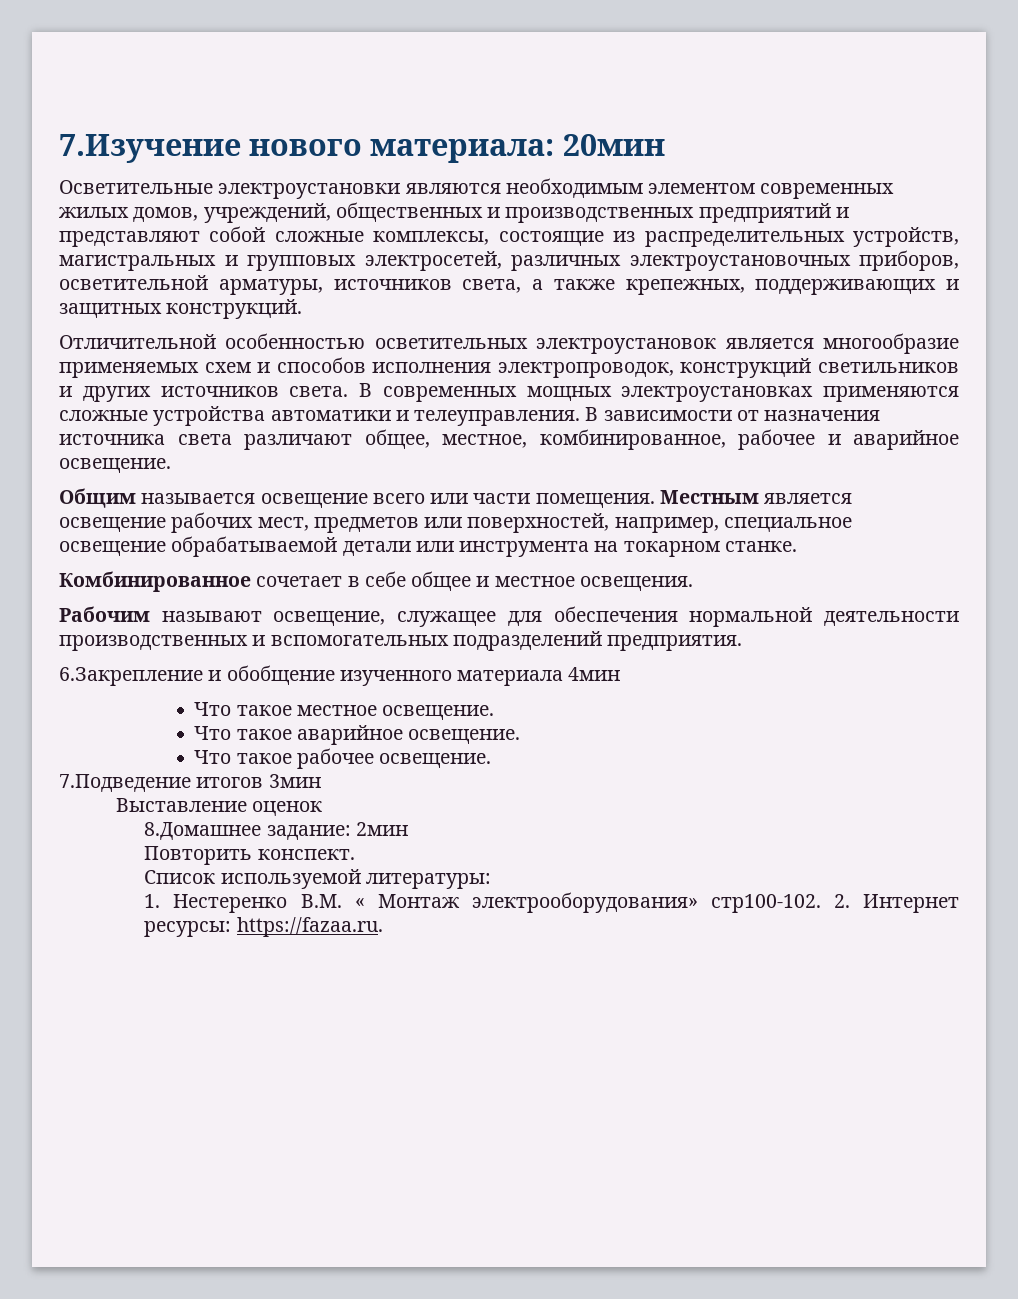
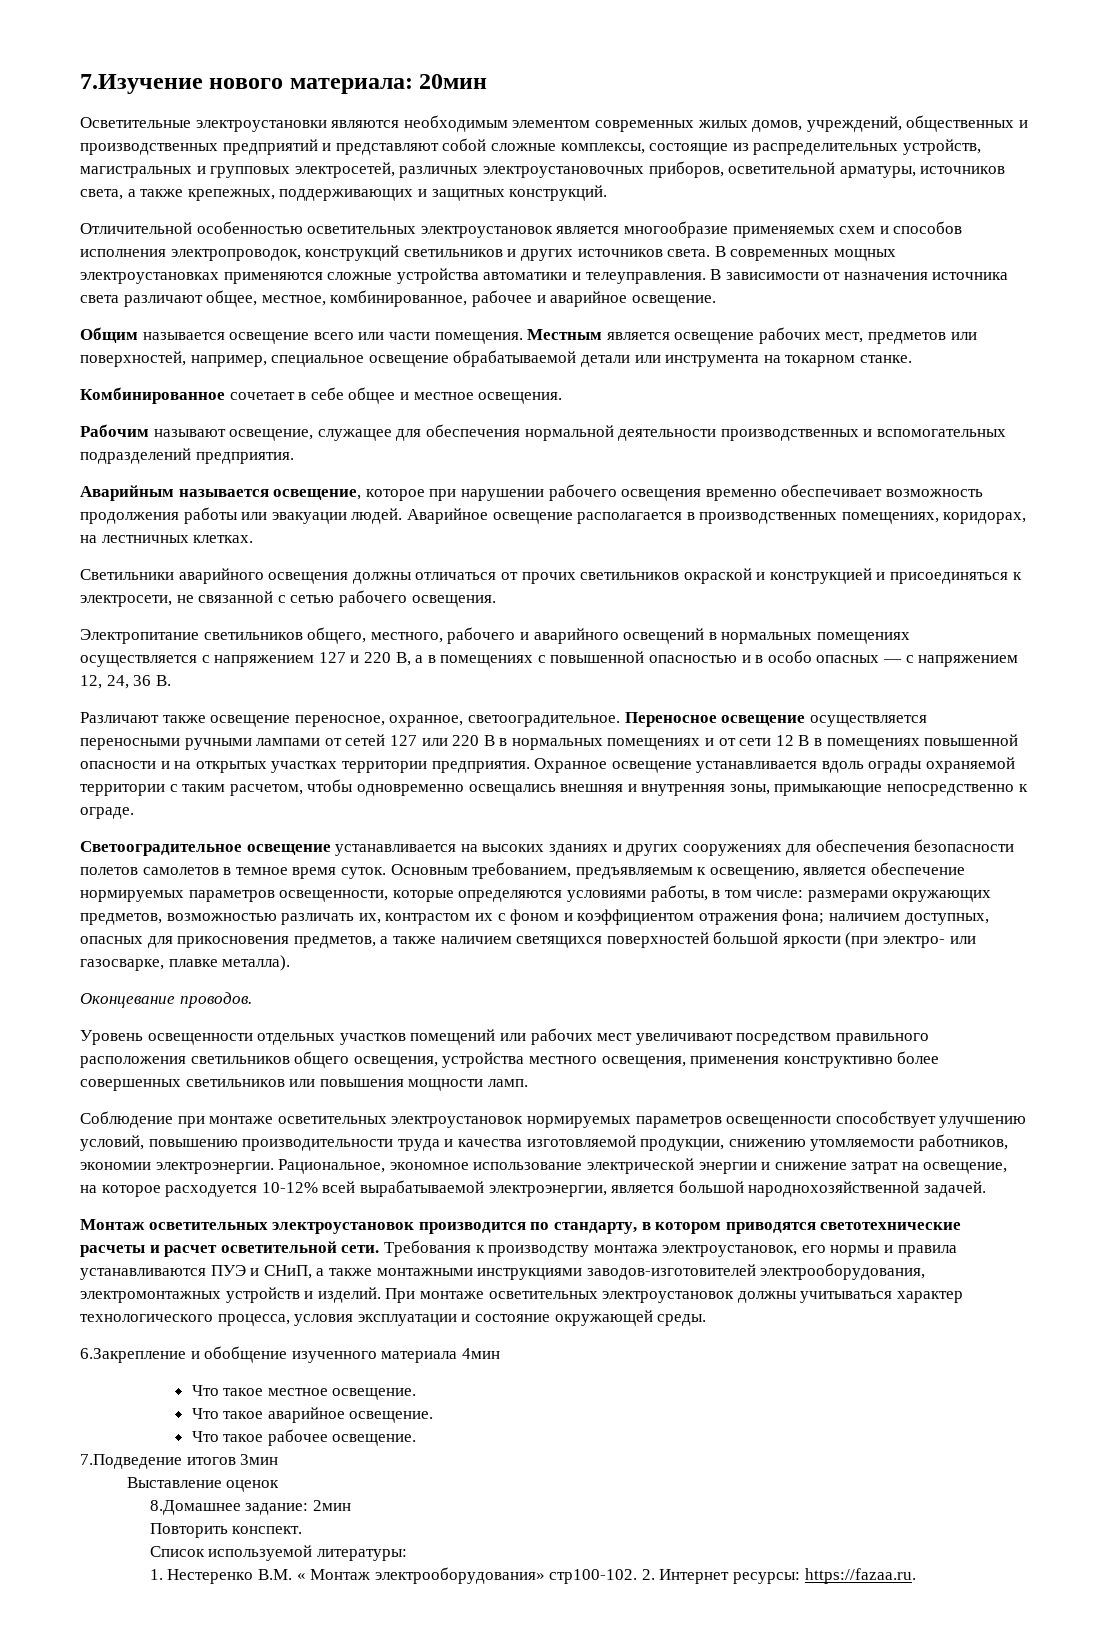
(743, 643) none -> [80,484,983,501] [80,507,1027,524] [80,535,254,543] [80,568,1022,584] [80,590,496,607] [80,627,910,644] [80,650,1019,667] [80,675,171,689] [80,712,927,727] [80,734,1019,750] [80,757,1016,773] [80,779,1028,796] [80,807,134,819] [80,839,1015,856] [80,862,966,879] [80,885,992,902] [80,909,989,925] [80,931,976,948] [80,955,291,971] [80,992,252,1008] [80,1028,929,1045] [80,1051,940,1068] [80,1079,528,1091] [80,1111,1027,1128] [80,1134,1008,1151] [80,1158,1008,1174] [80,1180,986,1197] [80,1219,962,1234] [80,1240,957,1257] [80,1263,926,1280] [80,1287,963,1303] [80,1310,707,1326] // Аварийным называется освещение, которое при нарушении рабочего освещения временно обеспечивает возможность продолжения работы или эвакуации людей. Аварийное освещение располагается в производственных помещениях, коридорах, на лестничных клетках. // Светильники аварийного освещения должны отличаться от прочих светильников окраской и конструкцией и присоединяться к электросети, не связанной с сетью рабочего освещения. // Электропитание светильников общего, местного, рабочего и аварийного освещений в нормальных помещениях осуществляется с напряжением 127 и 220 В, а в помещениях с повышенной опасностью и в особо опасных — с напряжением 12, 24, 36 В. // Различают также освещение переносное, охранное, светооградительное. Переносное освещение осуществляется переносными ручными лампами от сетей 127 или 220 В в нормальных помещениях и от сети 12 В в помещениях повышенной опасности и на открытых участках территории предприятия. Охранное освещение устанавливается вдоль ограды охраняемой территории с таким расчетом, чтобы одновременно освещались внешняя и внутренняя зоны, примыкающие непосредственно к ограде. // Светооградительное освещение устанавливается на высоких зданиях и других сооружениях для обеспечения безопасности полетов самолетов в темное время суток. Основным требованием, предъявляемым к освещению, является обеспечение нормируемых параметров освещенности, которые определяются условиями работы, в том числе: размерами окружающих предметов, возможностью различать их, контрастом их с фоном и коэффициентом отражения фона; наличием доступных, опасных для прикосновения предметов, а также наличием светящихся поверхностей большой яркости (при электро- или газосварке, плавке металла). // Оконцевание проводов. // Уровень освещенности отдельных участков помещений или рабочих мест увеличивают посредством правильного расположения светильников общего освещения, устройства местного освещения, применения конструктивно более совершенных светильников или повышения мощности ламп. // Соблюдение при монтаже осветительных электроустановок нормируемых параметров освещенности способствует улучшению условий, повышению производительности труда и качества изготовляемой продукции, снижению утомляемости работников, экономии электроэнергии. Рациональное, экономное использование электрической энергии и снижение затрат на освещение, на которое расходуется 10-12% всей вырабатываемой электроэнергии, является большой народнохозяйственной задачей. // Монтаж осветительных электроустановок производится по стандарту, в котором приводятся светотехнические расчеты и расчет осветительной сети. Требования к производству монтажа электроустановок, его нормы и правила устанавливаются ПУЭ и СНиП, а также монтажными инструкциями заводов-изготовителей электрооборудования, электромонтажных устройств и изделий. При монтаже осветительных электроустановок должны учитываться характер технологического процесса, условия эксплуатации и состояние окружающей среды.

